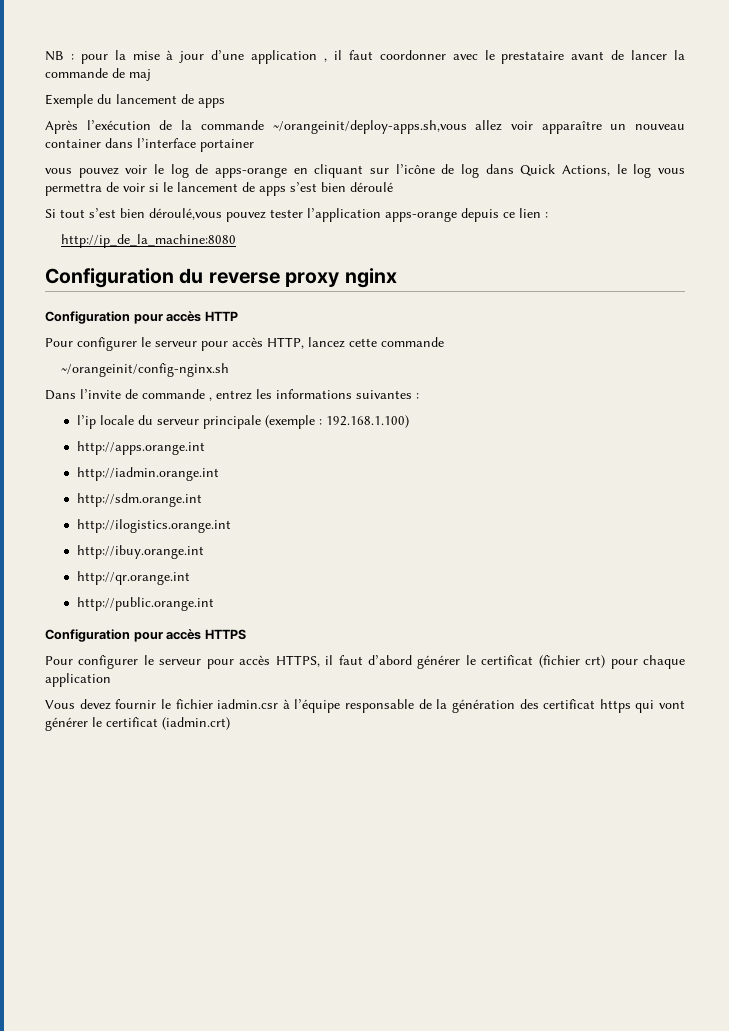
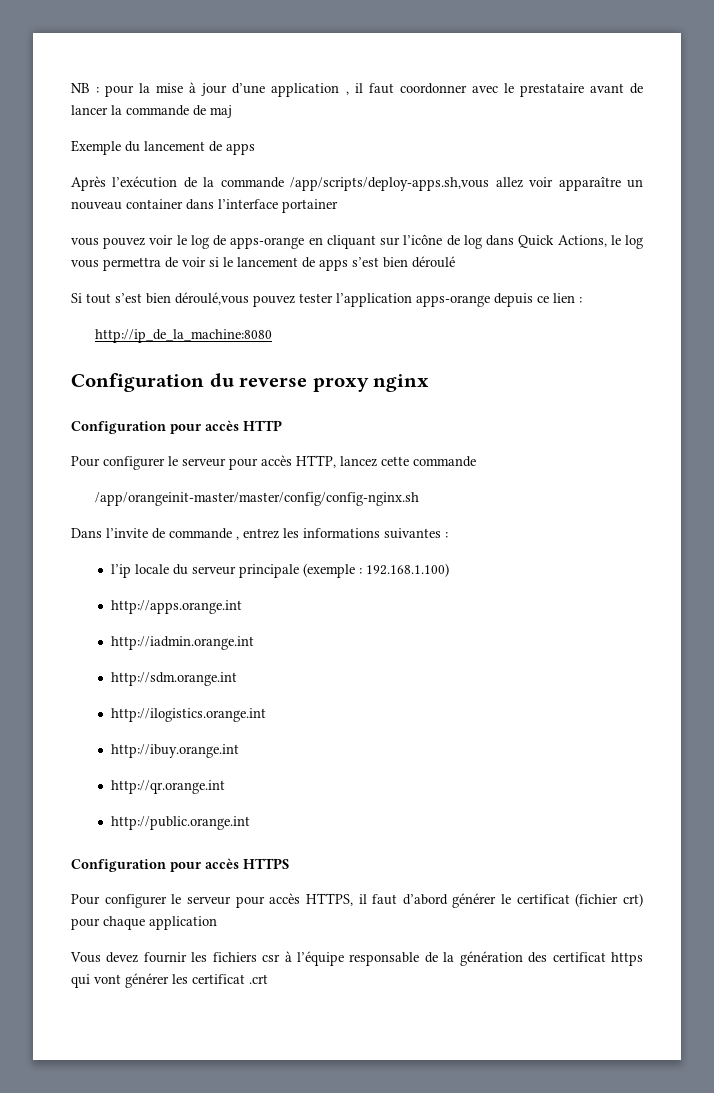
[272,120,467,134] ~/orangeinit/deploy-apps.sh,vous -> [290,177,490,191] /app/scripts/deploy-apps.sh,vous
[61,363,230,377] ~/orangeinit/config-nginx.sh -> [94,492,419,506] /app/orangeinit-master/master/config/config-nginx.sh
[160,699,279,709] le fichier iadmin.csr -> [191,952,281,962] les fichiers csr
[92,717,230,730] le certificat (iadmin.crt) -> [172,974,268,984] les certificat .crt

